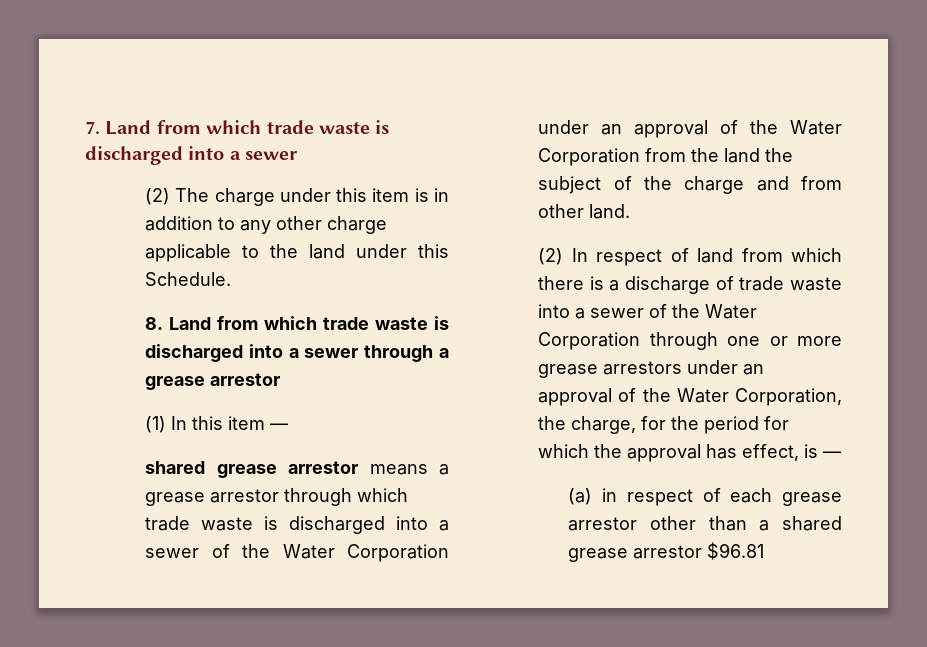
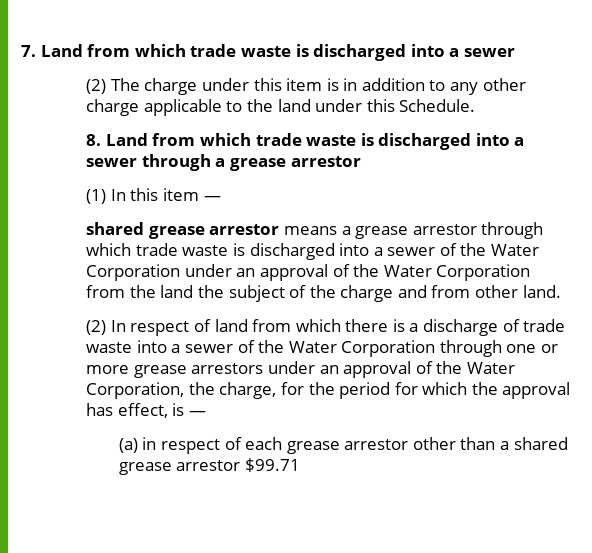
[707,542,765,560] $96.81 -> [244,458,300,472] $99.71

